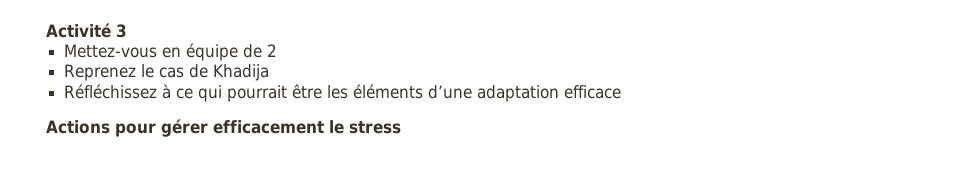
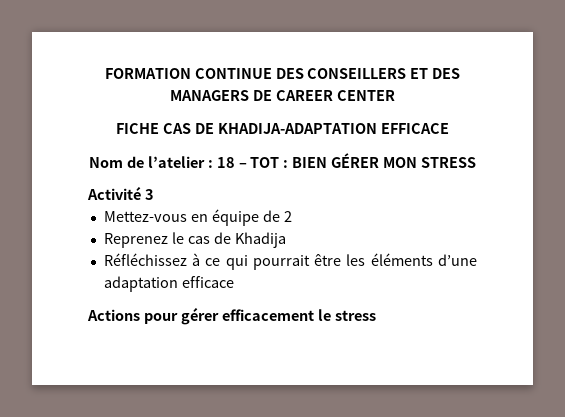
(46, 30) none -> [104,68,461,79] [170,90,395,101] [116,123,449,134] [88,153,477,168] FORMATION CONTINUE DES CONSEILLERS ET DES MANAGERS DE CAREER CENTER // FICHE CAS DE KHADIJA-ADAPTATION EFFICACE // Nom de l’atelier : 18 – TOT : BIEN GÉRER MON STRESS //

